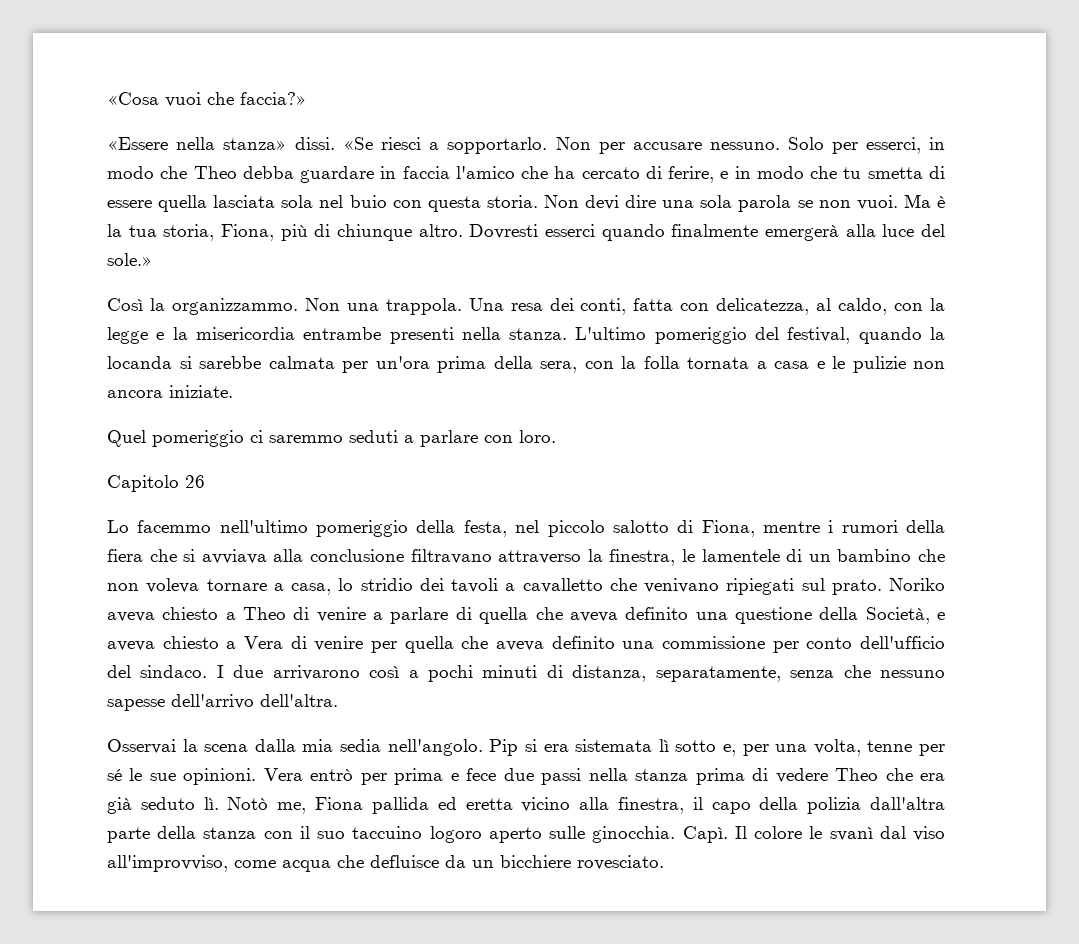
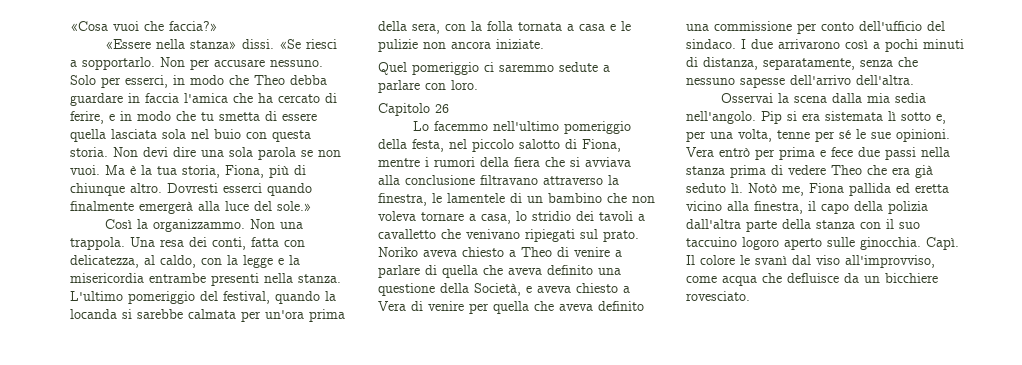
[455,166,515,179] l'amico -> [184,93,228,103] l'amica
[349,430,398,443] seduti -> [559,62,598,72] sedute

